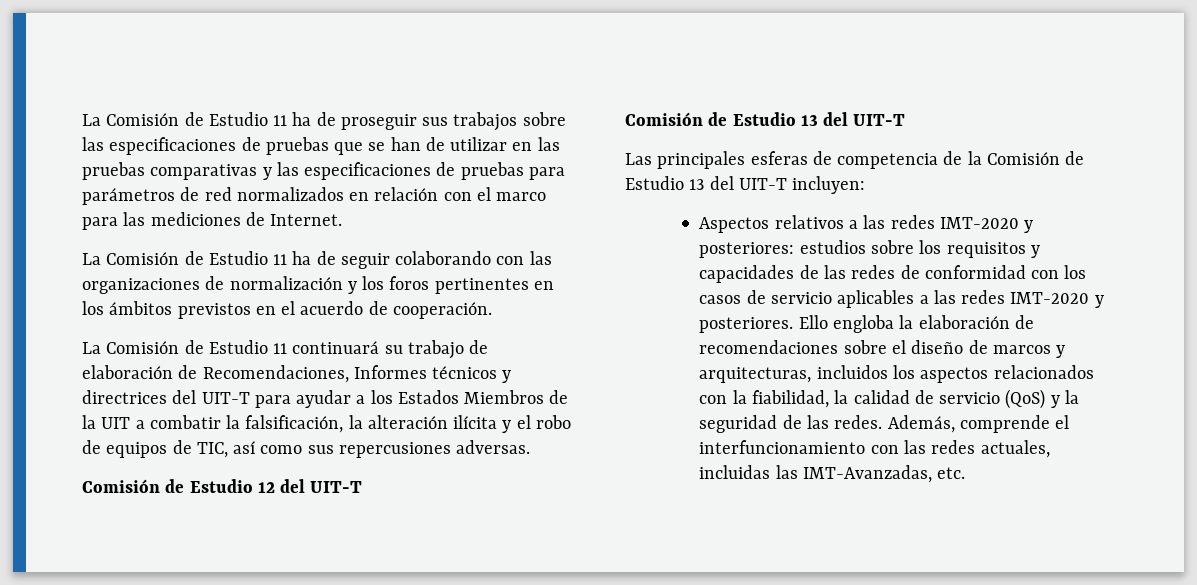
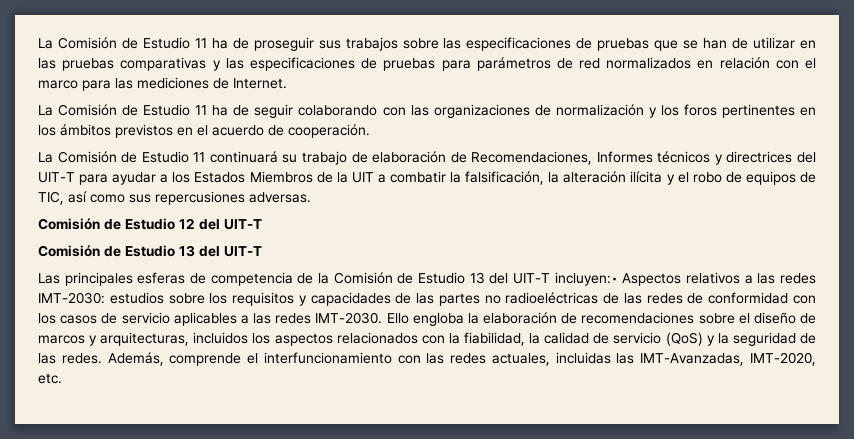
[792,176,866,194] incluyen: // -> [554,272,618,286] incluyen:•
[939,217,1034,233] [699,242,795,258] IMT-2020 y posteriores: -> [38,292,105,304] IMT-2030:
(847, 272) none -> [438,292,642,306] partes no radioeléctricas de las
[1010,292,1104,308] [699,317,794,333] IMT-2020 y posteriores. -> [315,312,383,324] IMT-2030.
(933, 474) none -> [749,352,816,366] IMT-2020,

